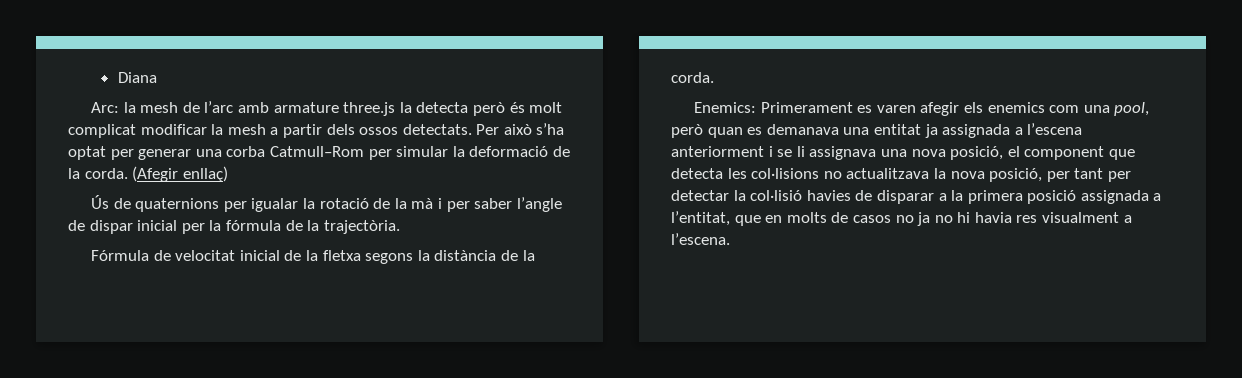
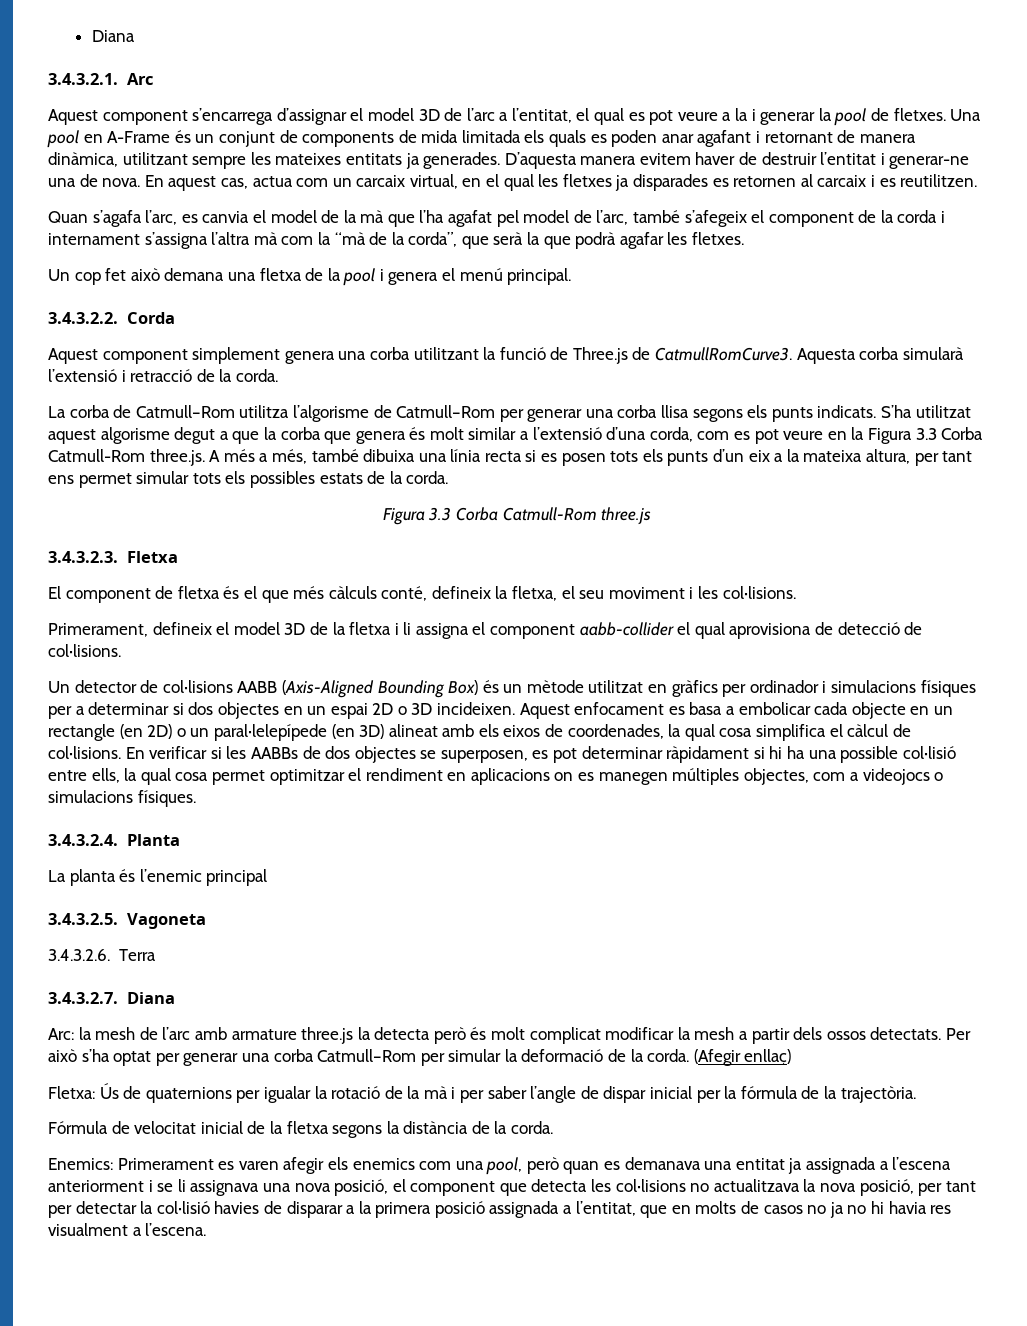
[117,72,157,83] Diana -> [91,30,135,42] [48,73,153,85] [48,108,982,126] [47,130,916,148] [48,152,970,169] [48,174,978,191] [48,210,946,227] [48,232,744,249] [48,268,572,286] [48,312,175,324] [48,347,964,364] [48,369,278,382] [48,405,971,422] [48,427,984,444] [48,449,973,466] [48,471,449,488] [382,507,652,525] [48,551,178,563] [48,586,796,603] [48,622,923,639] [48,644,121,657] [48,680,976,698] [48,702,953,719] [48,724,911,741] [48,746,956,763] [48,768,944,785] [48,790,196,807] [48,834,180,846] [48,869,268,886] [48,913,206,929] [48,949,156,961] [48,992,175,1004] Diana // 3.4.3.2.1. Arc // Aquest component s’encarrega d’assignar el model 3D de l’arc a l’entitat, el qual es pot veure a la i generar la pool de fletxes. Una pool en A-Frame és un conjunt de components de mida limitada els quals es poden anar agafant i retornant de manera dinàmica, utilitzant sempre les mateixes entitats ja generades. D’aquesta manera evitem haver de destruir l’entitat i generar-ne una de nova. En aquest cas, actua com un carcaix virtual, en el qual les fletxes ja disparades es retornen al carcaix i es reutilitzen. // Quan s’agafa l’arc, es canvia el model de la mà que l’ha agafat pel model de l’arc, també s’afegeix el component de la corda i internament s’assigna l’altra mà com la “mà de la corda”, que serà la que podrà agafar les fletxes. // Un cop fet això demana una fletxa de la pool i genera el menú principal. // 3.4.3.2.2. Corda // Aquest component simplement genera una corba utilitzant la funció de Three.js de CatmullRomCurve3. Aquesta corba simularà l’extensió i retracció de la corda. // La corba de Catmull–Rom utilitza l’algorisme de Catmull–Rom per generar una corba llisa segons els punts indicats. S’ha utilitzat aquest algorisme degut a que la corba que genera és molt similar a l’extensió d’una corda, com es pot veure en la Figura 3.3 Corba Catmull-Rom three.js. A més a més, també dibuixa una línia recta si es posen tots els punts d’un eix a la mateixa altura, per tant ens permet simular tots els possibles estats de la corda. // Figura 3.3 Corba Catmull-Rom three.js // 3.4.3.2.3. Fletxa // El component de fletxa és el que més càlculs conté, defineix la fletxa, el seu moviment i les col·lisions. // Primerament, defineix el model 3D de la fletxa i li assigna el component aabb-collider el qual aprovisiona de detecció de col·lisions. // Un detector de col·lisions AABB (Axis-Aligned Bounding Box) és un mètode utilitzat en gràfics per ordinador i simulacions físiques per a determinar si dos objectes en un espai 2D o 3D incideixen. Aquest enfocament es basa a embolicar cada objecte en un rectangle (en 2D) o un paral·lelepípede (en 3D) alineat amb els eixos de coordenades, la qual cosa simplifica el càlcul de col·lisions. En verificar si les AABBs de dos objectes se superposen, es pot determinar ràpidament si hi ha una possible col·lisió entre ells, la qual cosa permet optimitzar el rendiment en aplicacions on es manegen múltiples objectes, com a videojocs o simulacions físiques. // 3.4.3.2.4. Planta // La planta és l’enemic principal // 3.4.3.2.5. Vagoneta // 3.4.3.2.6. Terra // 3.4.3.2.7. Diana
(228, 174) none -> [48,1086,95,1099] Fletxa:

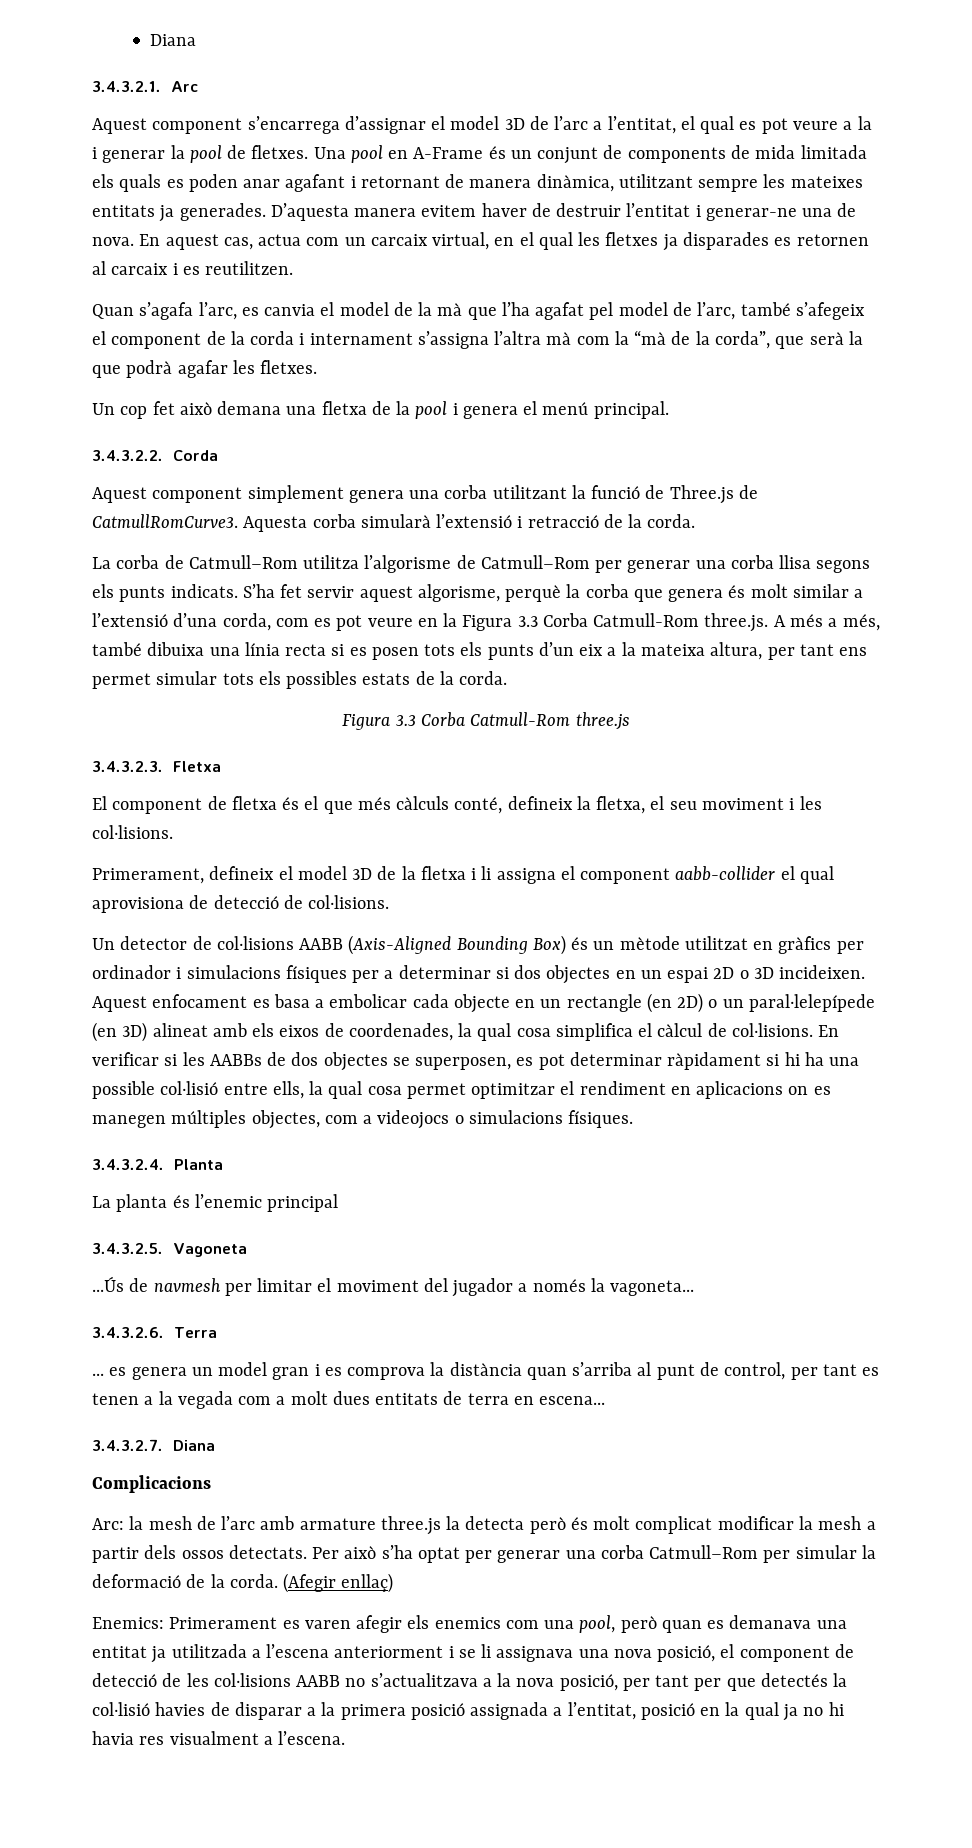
[915,405,971,418] [48,427,260,444] utilitzat aquest algorisme degut a que -> [280,584,562,602] fet servir aquest algorisme, perquè
[48,949,156,961] 3.4.3.2.6. Terra -> [92,1276,695,1297] [92,1327,217,1338] [92,1362,880,1380] [92,1391,606,1409] ...Ús de navmesh per limitar el moviment del jugador a només la vagoneta... // 3.4.3.2.6. Terra // ... es genera un model gran i es comprova la distància quan s’arriba al punt de control, per tant es tenen a la vegada com a molt dues entitats de terra en escena...
(175, 998) none -> [92,1475,211,1493] // Complicacions
[48,1083,916,1103] [48,1121,554,1138] // Fletxa: Ús de quaternions per igualar la rotació de la mà i per saber l’angle de dispar inicial per la fórmula de la trajectòria. // Fórmula de velocitat inicial de la fletxa segons la distància de la corda. -> (394, 1583) none
[806,1157,877,1174] assignada -> [171,1644,247,1658] utilitzada
[499,1179,800,1196] que detecta les col·lisions no actualitzava -> [834,1644,854,1658] [92,1673,492,1687] de detecció de les col·lisions AABB no s’actualitzava a
[75,1201,137,1214] detectar -> [726,1673,828,1691] que detectés
[640,1201,827,1218] que en molts de casos no -> [640,1702,779,1720] posició en la qual

